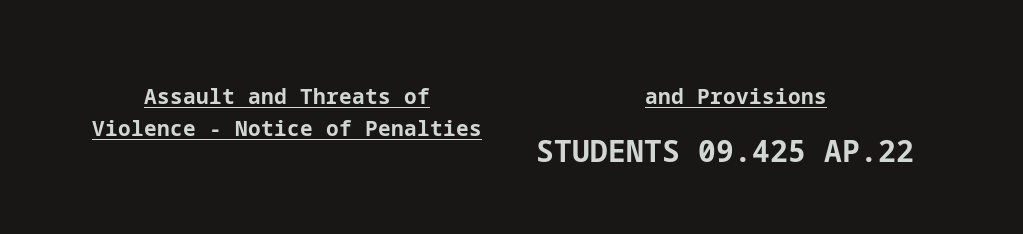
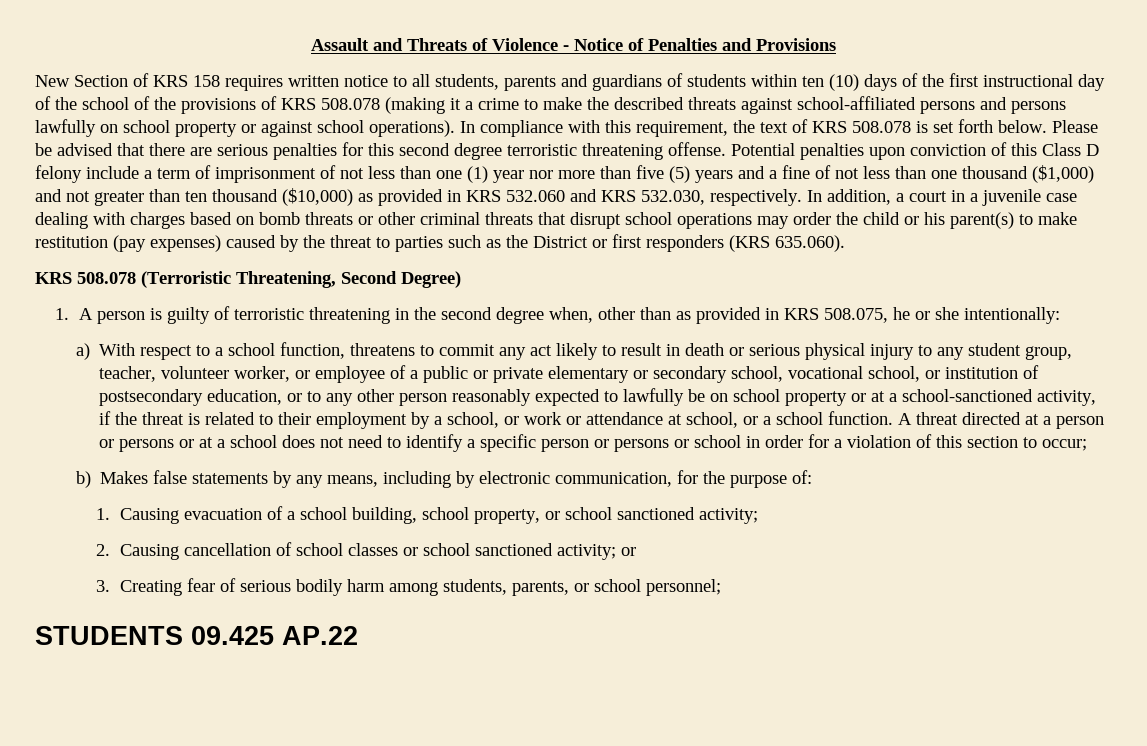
(827, 96) none -> [35,73,1105,91] [35,96,1066,114] [35,119,1098,137] [35,142,1099,160] [35,165,1094,183] [35,188,1077,206] [35,212,1077,229] [35,234,845,252] [35,271,461,288] [55,306,1060,324] [75,342,1073,360] [99,365,1040,383] [99,388,1097,406] [99,411,1105,429] [99,434,1088,452] [75,470,813,488] [96,506,758,524] [96,542,636,560] [96,578,721,596] // New Section of KRS 158 requires written notice to all students, parents and guardians of students within ten (10) days of the first instructional day of the school of the provisions of KRS 508.078 (making it a crime to make the described threats against school-affiliated persons and persons lawfully on school property or against school operations). In compliance with this requirement, the text of KRS 508.078 is set forth below. Please be advised that there are serious penalties for this second degree terroristic threatening offense. Potential penalties upon conviction of this Class D felony include a term of imprisonment of not less than one (1) year nor more than five (5) years and a fine of not less than one thousand ($1,000) and not greater than ten thousand ($10,000) as provided in KRS 532.060 and KRS 532.030, respectively. In addition, a court in a juvenile case dealing with charges based on bomb threats or other criminal threats that disrupt school operations may order the child or his parent(s) to make restitution (pay expenses) caused by the threat to parties such as the District or first responders (KRS 635.060). // KRS 508.078 (Terroristic Threatening, Second Degree) // 1. A person is guilty of terroristic threatening in the second degree when, other than as provided in KRS 508.075, he or she intentionally: // a) With respect to a school function, threatens to commit any act likely to result in death or serious physical injury to any student group, teacher, volunteer worker, or employee of a public or private elementary or secondary school, vocational school, or institution of postsecondary education, or to any other person reasonably expected to lawfully be on school property or at a school-sanctioned activity, if the threat is related to their employment by a school, or work or attendance at school, or a school function. A threat directed at a person or persons or at a school does not need to identify a specific person or persons or school in order for a violation of this section to occur; // b) Makes false statements by any means, including by electronic communication, for the purpose of: // 1. Causing evacuation of a school building, school property, or school sanctioned activity; // 2. Causing cancellation of school classes or school sanctioned activity; or // 3. Creating fear of serious bodily harm among students, parents, or school personnel;

